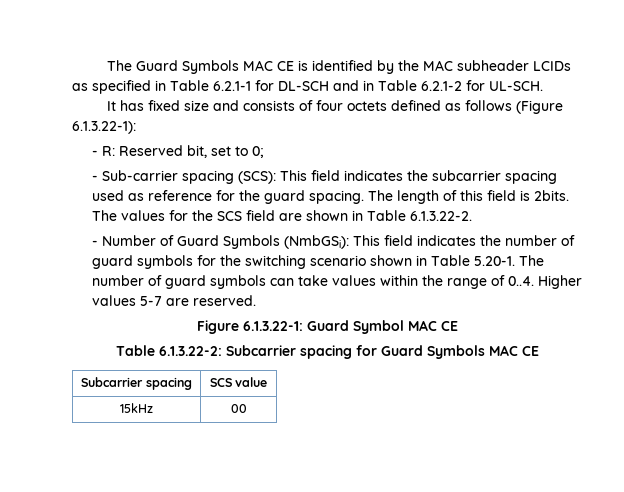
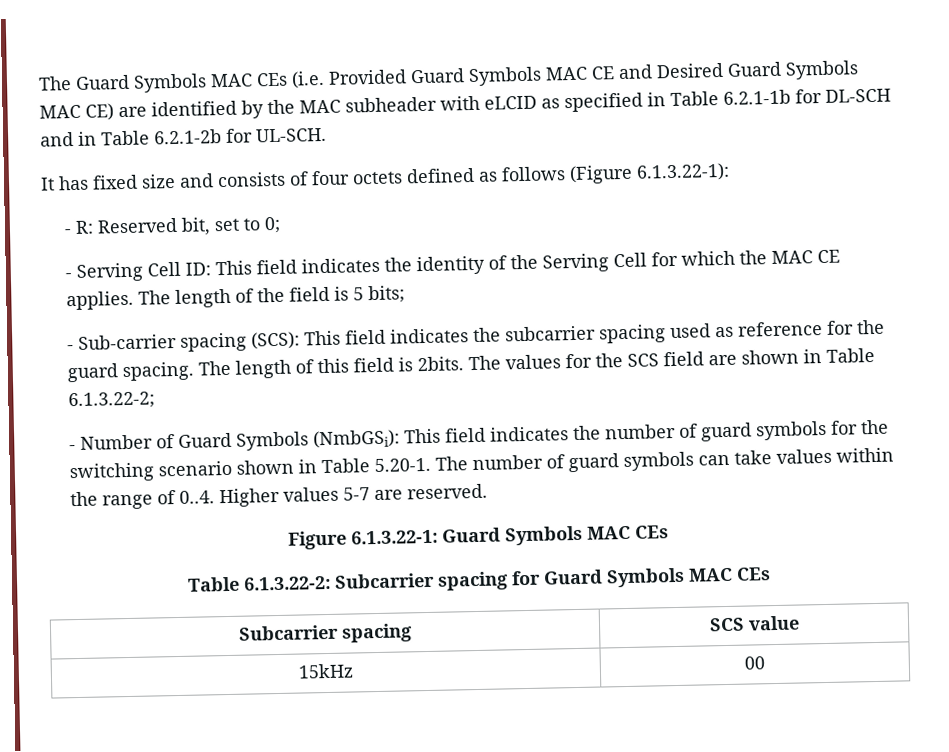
[277,60,309,71] CE is -> [256,60,859,89] [39,103,147,121] CEs (i.e. Provided Guard Symbols MAC CE and Desired Guard Symbols MAC CE) are
[533,61,572,71] LCIDs -> [440,95,537,111] with eLCID
[213,81,251,91] 6.2.1-1 -> [723,89,791,105] 6.2.1-1b
[421,81,462,91] 6.2.1-2 -> [154,129,222,145] 6.2.1-2b
(264, 152) none -> [65,249,841,282] [66,285,406,311] // - Serving Cell ID: This field indicates the identity of the Serving Cell for which the MAC CE applies. The length of the field is 5 bits;
[409,211,472,221] 6.1.3.22-2. -> [68,391,156,410] 6.1.3.22-2;
[353,320,458,334] Symbol MAC CE -> [504,525,669,546] Symbols MAC CEs
[522,346,539,356] CE -> [735,567,771,581] CEs

